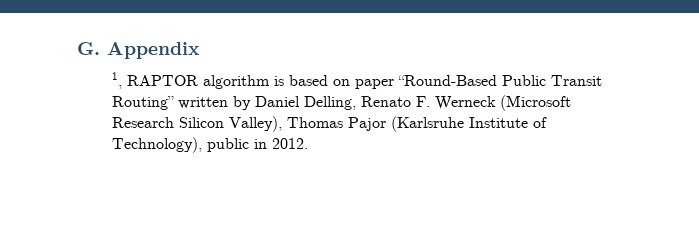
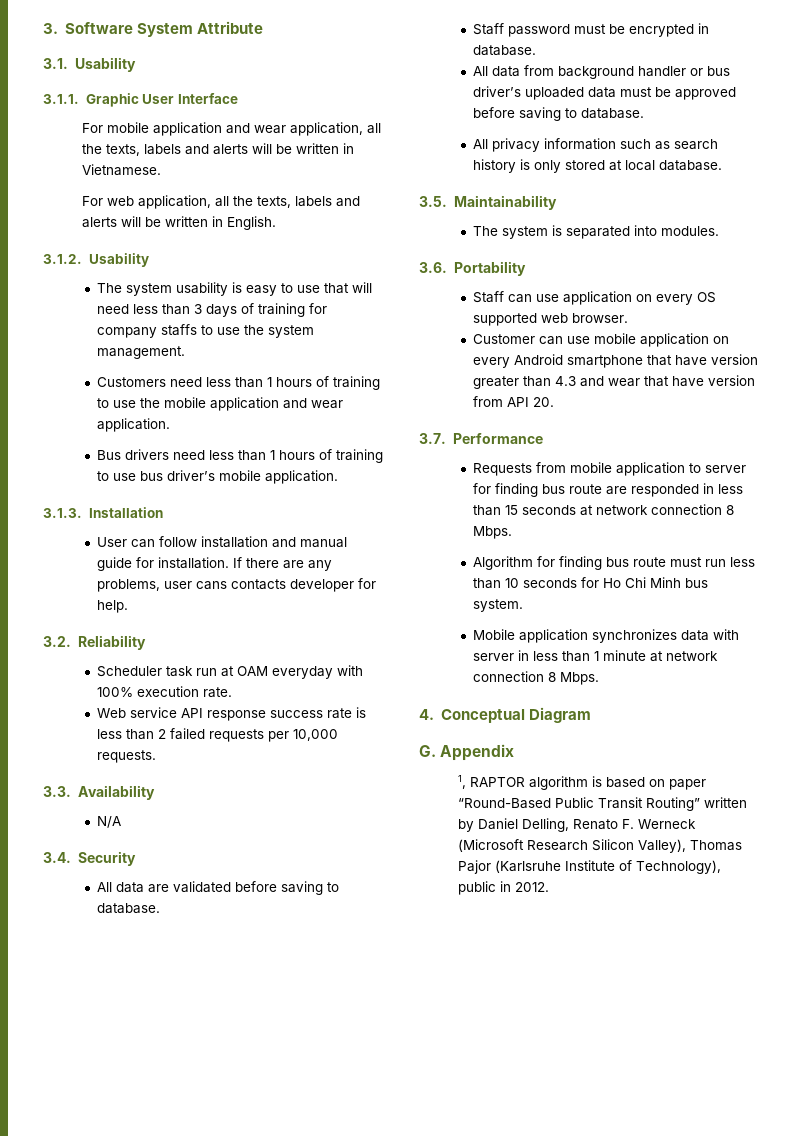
(77, 48) none -> [43,21,263,37] [43,57,136,72] [43,93,239,107] [81,122,381,136] [81,143,354,156] [81,164,161,176] [81,195,360,209] [81,216,276,230] [43,253,149,267] [96,282,372,296] [96,303,327,317] [96,324,314,338] [96,346,185,359] [96,376,380,390] [96,397,343,411] [96,418,170,432] [96,449,383,463] [96,470,338,484] [43,507,163,518] [96,536,347,548] [96,557,332,571] [96,578,376,592] [96,600,128,613] [43,635,146,650] [96,665,363,679] [96,686,232,698] [96,707,366,721] [96,728,338,742] [96,750,156,763] [43,785,155,800] [96,816,121,828] [43,851,136,866] [96,881,339,895] [96,903,160,914] [472,23,709,37] [472,45,536,56] [472,65,730,79] [472,86,736,100] [472,107,644,121] [472,138,718,152] [472,159,722,173] [419,195,557,210] [472,225,719,239] [419,261,526,276] [472,291,716,305] [472,313,628,326] [472,333,729,347] [472,354,758,368] [472,375,755,389] [472,396,554,407] [419,433,543,444] [472,462,746,476] [472,483,743,497] [472,504,734,516] [472,526,512,539] [472,556,755,570] [472,577,708,589] [472,599,523,612] [472,629,739,643] [472,650,718,662] [472,671,599,685] [419,707,591,723] 3. Software System Attribute // 3.1. Usability // 3.1.1. Graphic User Interface // For mobile application and wear application, all the texts, labels and alerts will be written in Vietnamese. // For web application, all the texts, labels and alerts will be written in English. // 3.1.2. Usability // The system usability is easy to use that will need less than 3 days of training for company staffs to use the system management. // Customers need less than 1 hours of training to use the mobile application and wear application. // Bus drivers need less than 1 hours of training to use bus driver’s mobile application. // 3.1.3. Installation // User can follow installation and manual guide for installation. If there are any problems, user cans contacts developer for help. // 3.2. Reliability // Scheduler task run at OAM everyday with 100% execution rate. // Web service API response success rate is less than 2 failed requests per 10,000 requests. // 3.3. Availability // N/A // 3.4. Security // All data are validated before saving to database. // Staff password must be encrypted in database. // All data from background handler or bus driver’s uploaded data must be approved before saving to database. // All privacy information such as search history is only stored at local database. // 3.5. Maintainability // The system is separated into modules. // 3.6. Portability // Staff can use application on every OS supported web browser. // Customer can use mobile application on every Android smartphone that have version greater than 4.3 and wear that have version from API 20. // 3.7. Performance // Requests from mobile application to server for finding bus route are responded in less than 15 seconds at network connection 8 Mbps. // Algorithm for finding bus route must run less than 10 seconds for Ho Chi Minh bus system. // Mobile application synchronizes data with server in less than 1 minute at network connection 8 Mbps. // 4. Conceptual Diagram //

